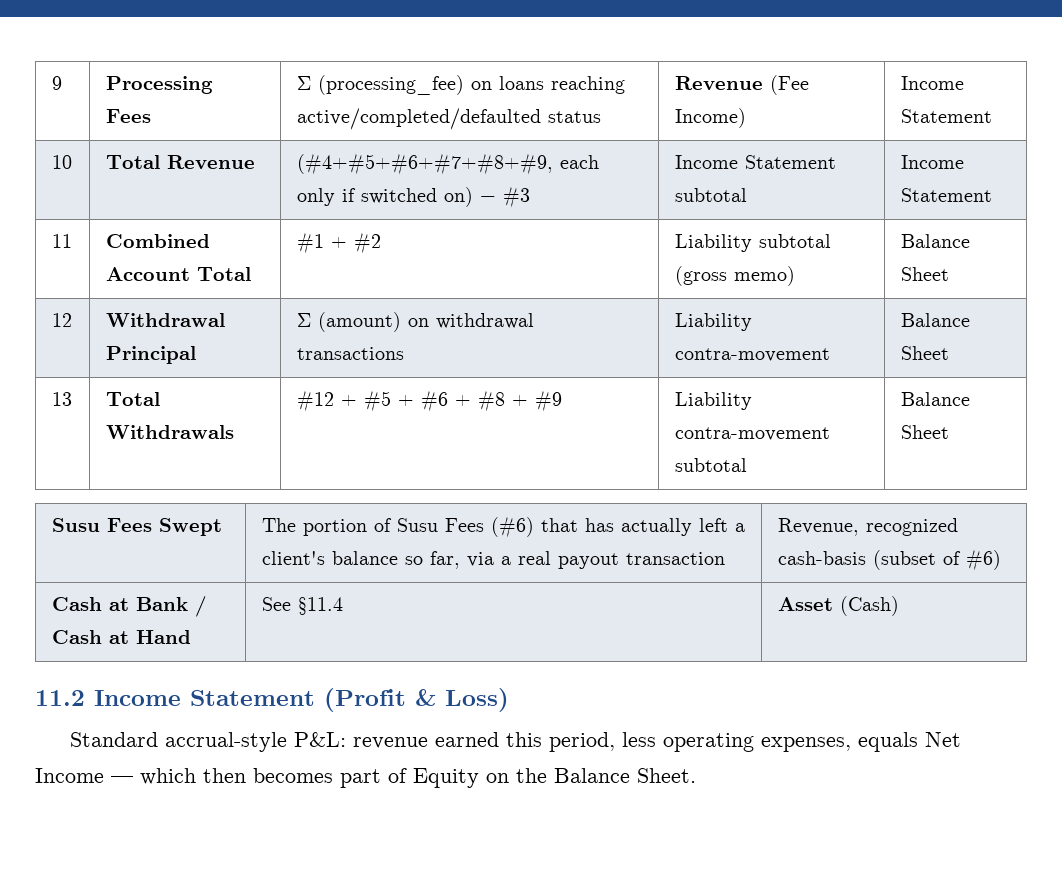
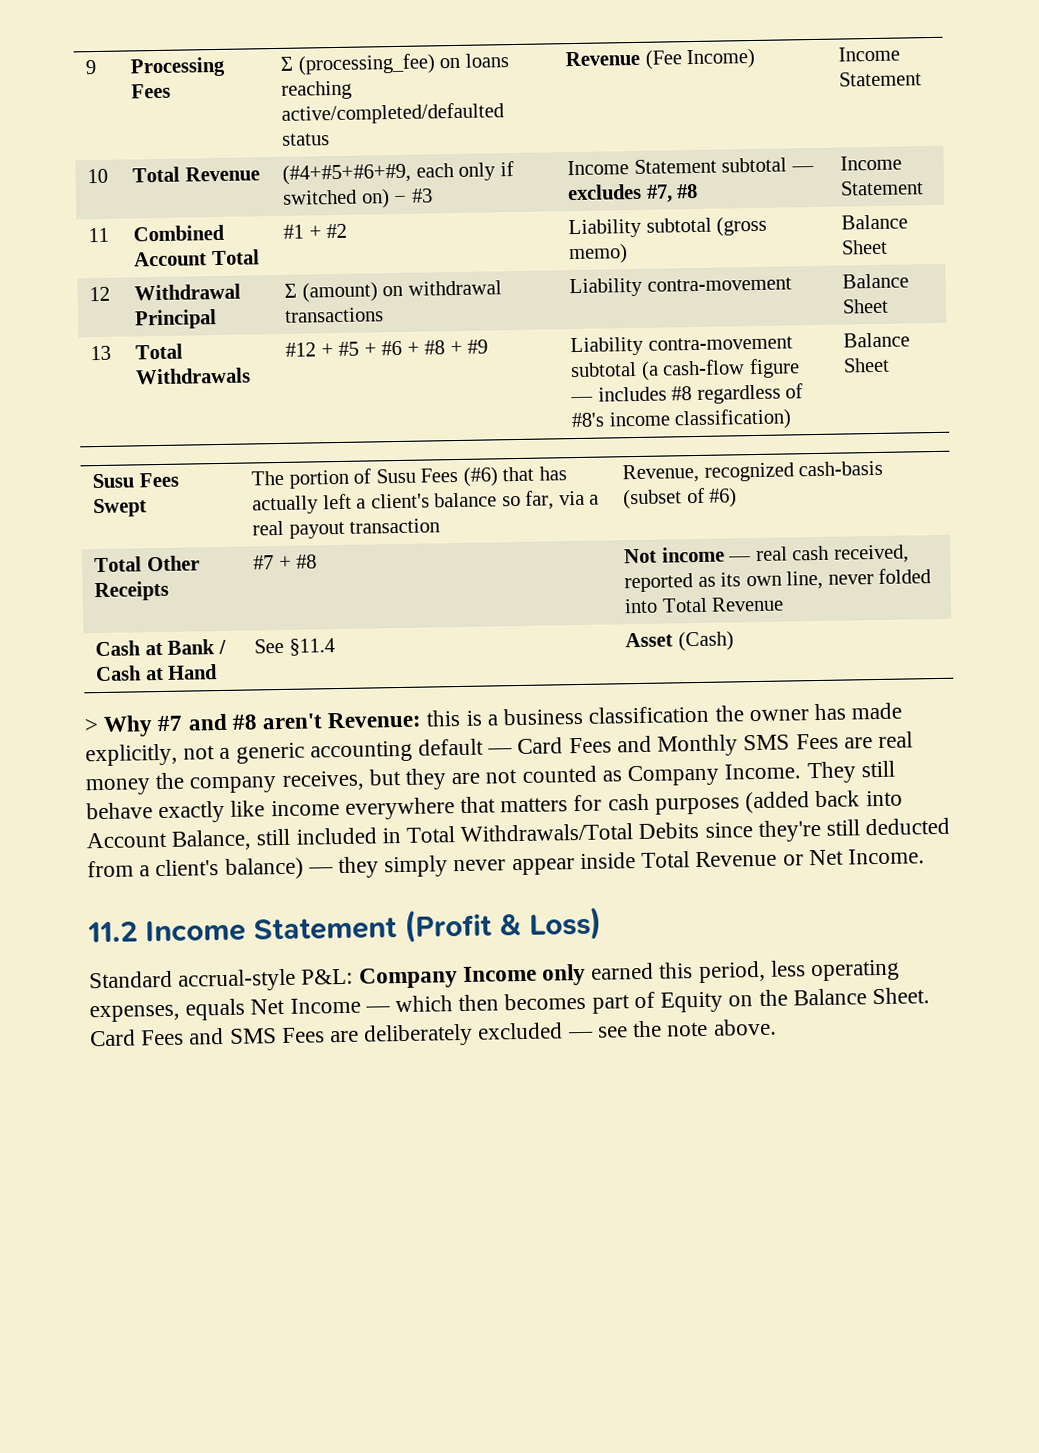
[296,153,553,175] (#4+#5+#6+#7+#8+#9, -> [282,162,412,185] (#4+#5+#6+#9,
(747, 195) none -> [790,165,814,172] [567,183,699,203] — excludes #7, #8
(747, 465) none -> [640,358,800,381] [570,383,804,404] [571,408,793,431] (a cash-flow figure — includes #8 regardless of #8's income classification)
(1001, 560) none -> [94,555,200,573] [94,580,170,602] [253,554,318,570] [624,544,909,564] [624,568,932,593] [624,596,785,614] // Total Other Receipts | #7 + #8 | Not income — real cash received, reported as its own line, never folded into Total Revenue
(899, 606) none -> [84,702,903,737] [85,731,913,767] [85,760,895,796] [86,790,903,824] [86,817,951,851] [87,848,925,880] // > Why #7 and #8 aren't Revenue: this is a business classification the owner has made explicitly, not a generic accounting default — Card Fees and Monthly SMS Fees are real money the company receives, but they are not counted as Company Income. They still behave exactly like income everywhere that matters for cash purposes (added back into Account Balance, still included in Total Withdrawals/Total Debits since they're still deducted from a client's balance) — they simply never appear inside Total Revenue or Net Income.
[353,737,429,749] revenue -> [358,963,587,989] Company Income only
(696, 775) none -> [90,1018,777,1047] Card Fees and SMS Fees are deliberately excluded — see the note above.

